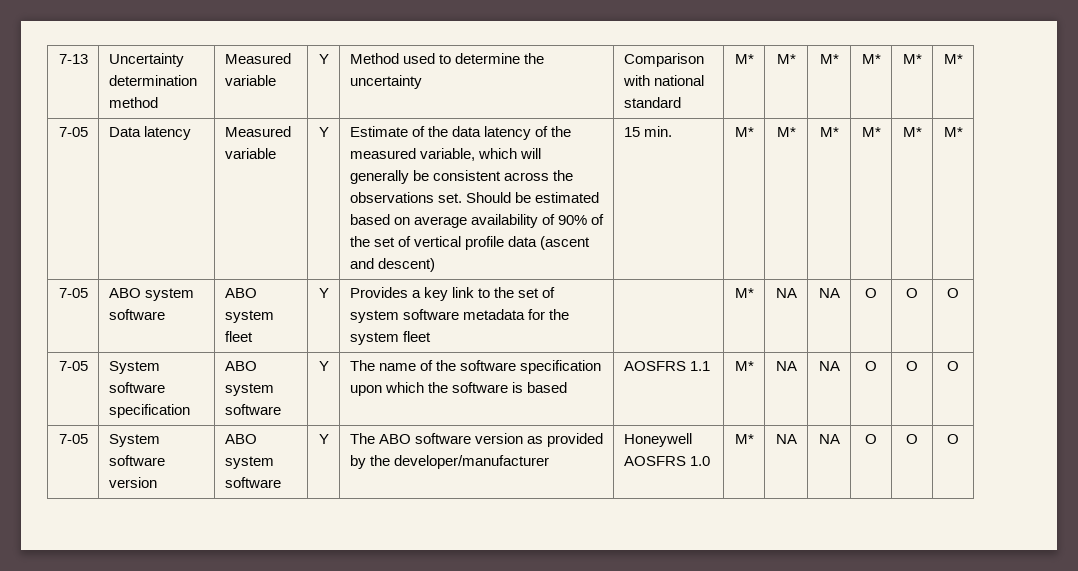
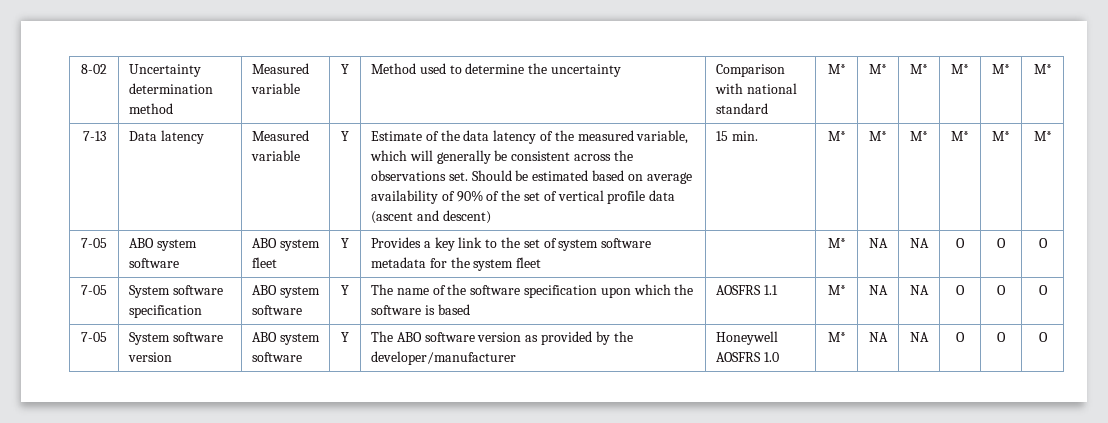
[58,54,88,64] 7-13 -> [81,64,107,74] 8-02
[58,127,88,137] 7-05 -> [82,131,106,141] 7-13

